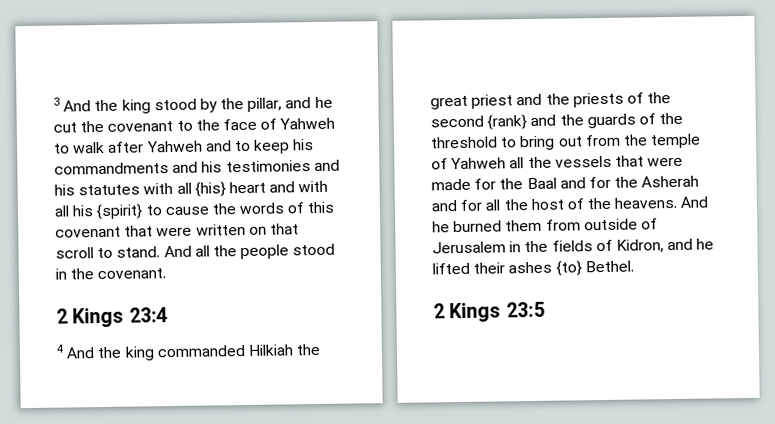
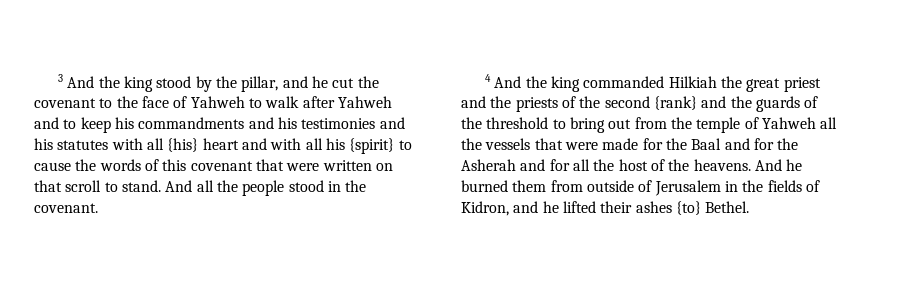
[56,307,168,328] // 2 Kings 23:4 -> (98, 208) none
[433,301,545,323] // 2 Kings 23:5 -> (750, 207) none

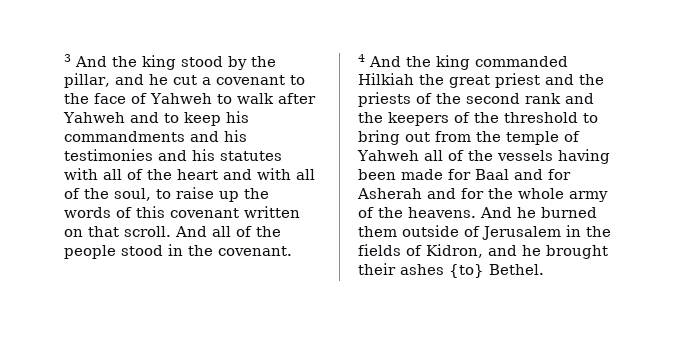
[357,76,379,88] the -> [201,77,211,85] a
[167,138,199,152] {his} -> [127,169,172,180] of the
[325,138,412,154] [34,162,71,171] his {spirit} to cause -> [64,187,239,202] of the soul, to raise up
[255,159,320,171] that were -> (239, 213) none
[65,180,161,192] scroll to stand. -> [124,226,171,237] scroll.
(214, 186) none -> [236,226,252,237] of
[653,96,800,112] {rank} and the guards -> [525,93,594,104] [358,112,449,126] rank and the keepers
(838, 123) none -> [447,150,464,161] of
[534,138,598,150] that were -> [557,149,610,164] [358,169,396,180] having been
[665,138,687,150] the -> (471, 174) none
[777,138,799,150] the -> (571, 174) none
[572,159,648,171] all the host -> [488,188,608,202] the whole army
[550,180,583,192] from -> (397, 231) none
[562,201,596,213] lifted -> [546,245,608,259] brought

